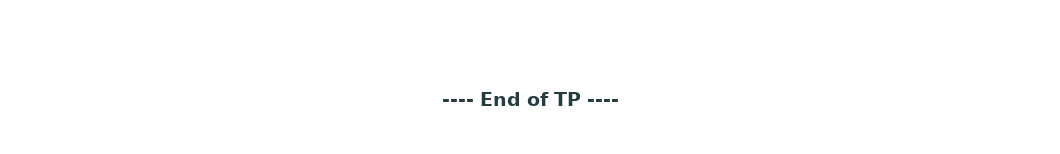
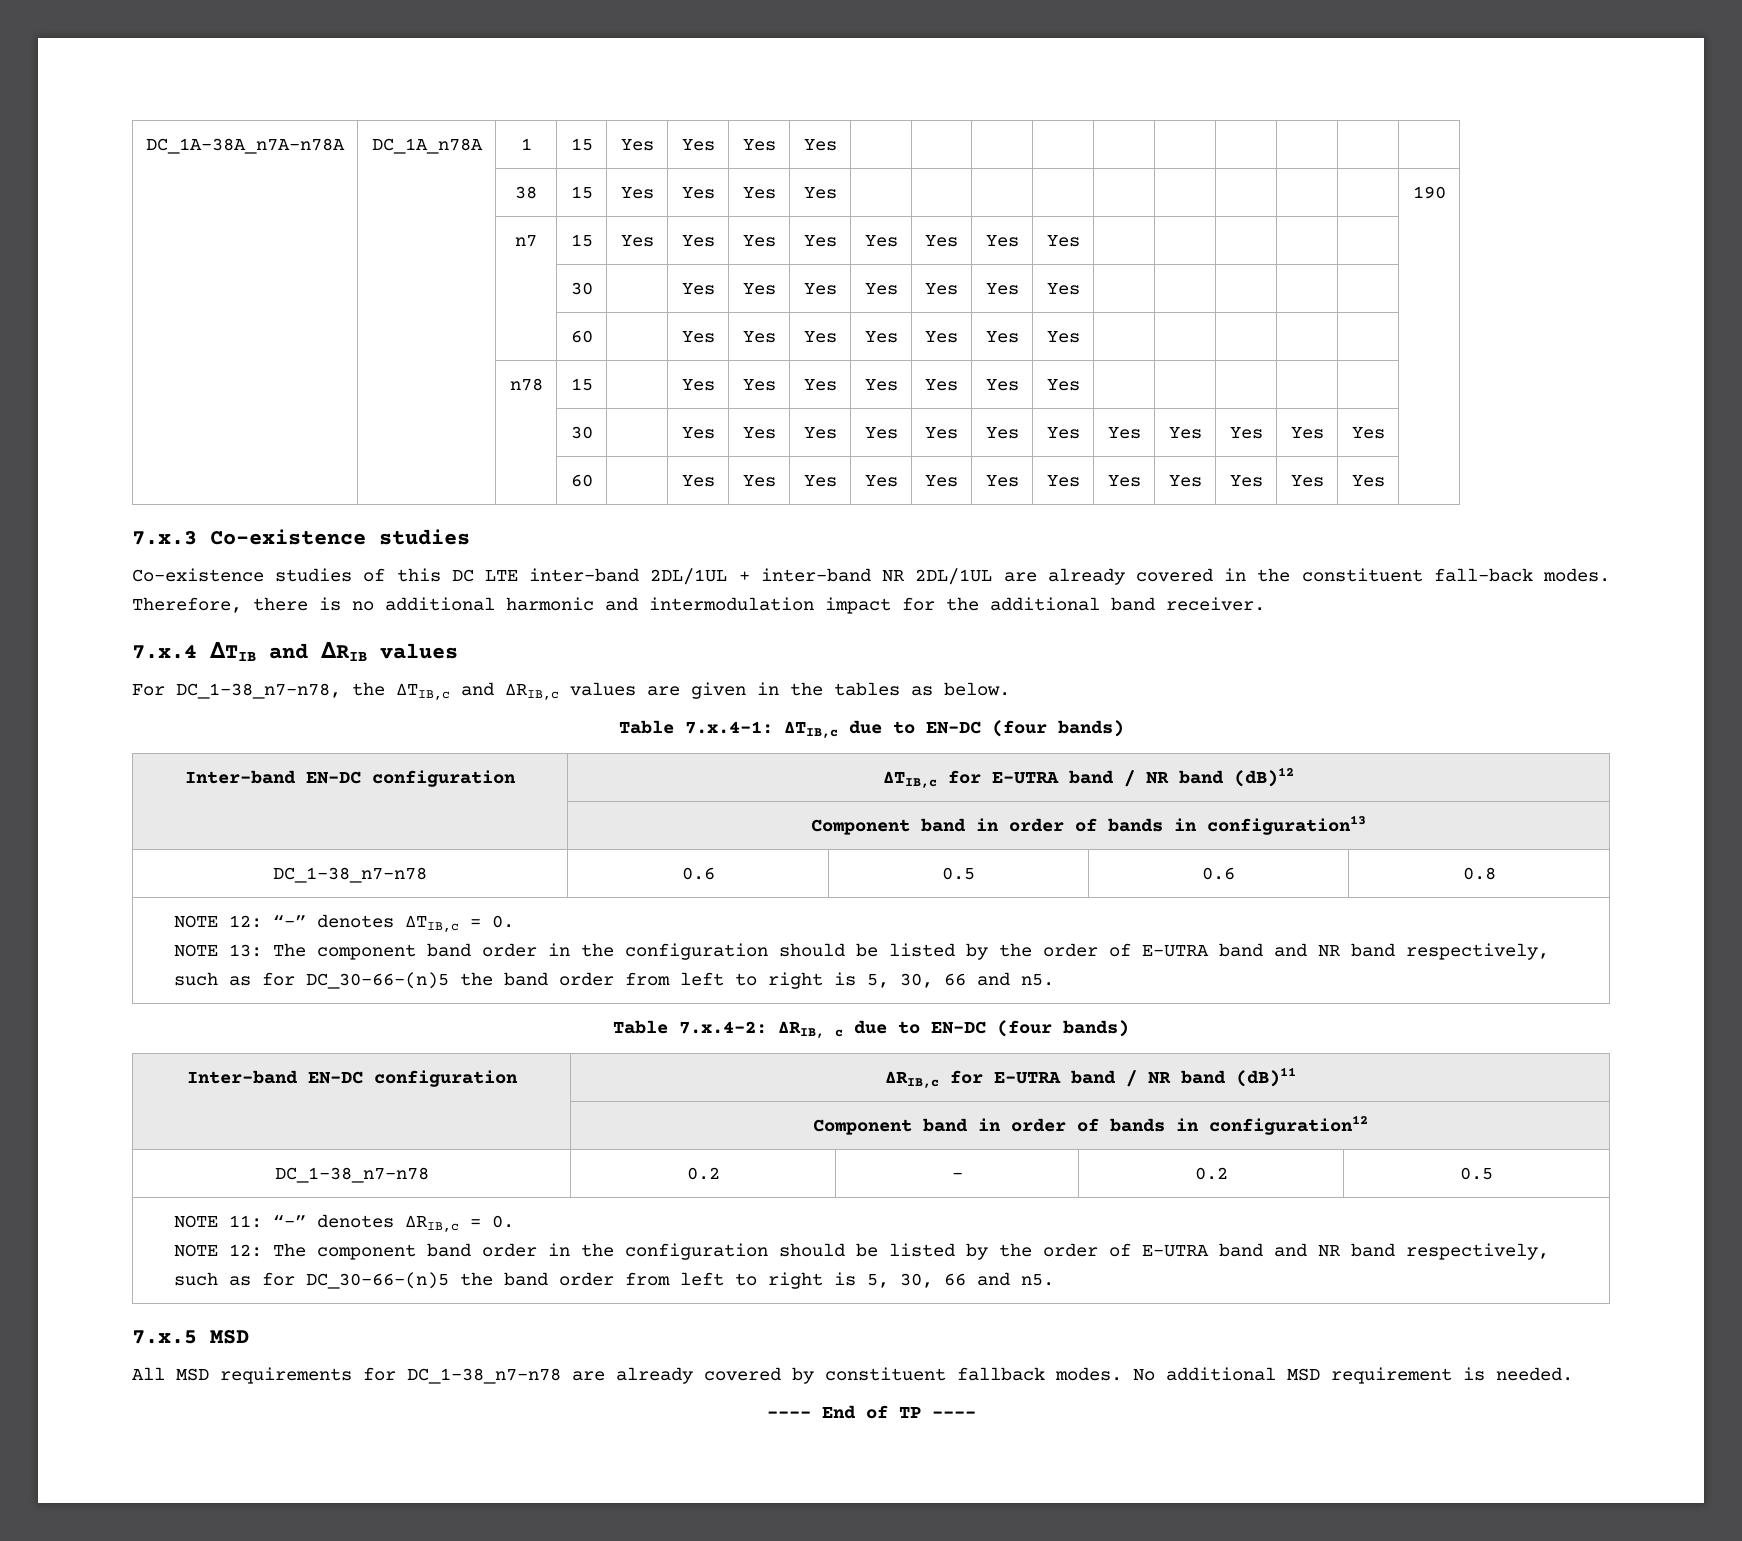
(441, 102) none -> [146,138,345,154] [371,138,483,154] [520,138,532,150] [570,138,593,151] [620,139,654,151] [681,139,715,151] [742,139,776,151] [803,139,837,151] [515,186,537,199] [570,186,593,199] [620,187,654,199] [681,187,715,199] [742,187,776,199] [803,187,837,199] [1412,186,1446,199] [515,235,537,247] [570,234,593,247] [620,235,654,247] [681,235,715,247] [742,235,776,247] [803,235,837,247] [864,235,898,247] [925,235,958,247] [985,235,1019,247] [1046,235,1080,247] [570,282,593,295] [681,283,715,295] [742,283,776,295] [803,283,837,295] [864,283,898,295] [925,283,958,295] [985,283,1019,295] [1046,283,1080,295] [570,330,593,343] [681,331,715,343] [742,331,776,343] [803,331,837,343] [864,331,898,343] [925,331,958,343] [985,331,1019,343] [1046,331,1080,343] [509,378,543,391] [570,378,593,391] [681,379,715,391] [742,379,776,391] [803,379,837,391] [864,379,898,391] [925,379,958,391] [985,379,1019,391] [1046,379,1080,391] [570,426,593,439] [681,427,715,439] [742,427,776,439] [803,427,837,439] [864,427,898,439] [925,427,958,439] [985,427,1019,439] [1046,427,1080,439] [1107,427,1141,439] [1168,427,1202,439] [1229,427,1263,439] [1290,427,1324,439] [1351,427,1385,439] [570,474,593,487] [681,475,715,487] [742,475,776,487] [803,475,837,487] [864,475,898,487] [925,475,958,487] [985,475,1019,487] [1046,475,1080,487] [1107,475,1141,487] [1168,475,1202,487] [1229,475,1263,487] [1290,475,1324,487] [1351,475,1385,487] [132,529,470,545] [132,568,1610,585] [132,597,1265,614] [132,642,458,661] [132,682,1010,700] [618,720,1124,738] [185,770,516,787] [883,767,1294,788] [811,815,1366,835] [273,867,427,883] [681,867,715,880] [942,867,976,880] [1202,867,1235,880] [1462,867,1496,880] [173,914,514,932] [173,943,1549,960] [173,972,1054,989] [613,1020,1129,1038] [186,1070,518,1087] [884,1067,1296,1088] [812,1115,1368,1135] [274,1167,429,1183] [686,1167,720,1180] [951,1172,963,1179] [1194,1167,1228,1180] [1460,1167,1493,1180] [173,1214,514,1232] [173,1243,1549,1260] [173,1272,1054,1289] [132,1330,249,1344] [132,1367,1573,1384] DC_1A-38A_n7A-n78A | DC_1A_n78A | 1 | 15 | Yes | Yes | Yes | Yes | | | | | | | | | | // | | 38 | 15 | Yes | Yes | Yes | Yes | | | | | | | | | | 190 // | | n7 | 15 | Yes | Yes | Yes | Yes | Yes | Yes | Yes | Yes | | | | | | // | | | 30 | | Yes | Yes | Yes | Yes | Yes | Yes | Yes | | | | | | // | | | 60 | | Yes | Yes | Yes | Yes | Yes | Yes | Yes | | | | | | // | | n78 | 15 | | Yes | Yes | Yes | Yes | Yes | Yes | Yes | | | | | | // | | | 30 | | Yes | Yes | Yes | Yes | Yes | Yes | Yes | Yes | Yes | Yes | Yes | Yes | // | | | 60 | | Yes | Yes | Yes | Yes | Yes | Yes | Yes | Yes | Yes | Yes | Yes | Yes | // 7.x.3 Co-existence studies // Co-existence studies of this DC LTE inter-band 2DL/1UL + inter-band NR 2DL/1UL are already covered in the constituent fall-back modes. Therefore, there is no additional harmonic and intermodulation impact for the additional band receiver. // 7.x.4 ∆TIB and ∆RIB values // For DC_1-38_n7-n78, the ΔTIB,c and ΔRIB,c values are given in the tables as below. // Table 7.x.4-1: ΔTIB,c due to EN-DC (four bands) // Inter-band EN-DC configuration | ΔTIB,c for E-UTRA band / NR band (dB)12 // | Component band in order of bands in configuration13 // DC_1-38_n7-n78 | 0.6 | 0.5 | 0.6 | 0.8 // NOTE 12: “-” denotes ΔTIB,c = 0. // NOTE 13: The component band order in the configuration should be listed by the order of E-UTRA band and NR band respectively, such as for DC_30-66-(n)5 the band order from left to right is 5, 30, 66 and n5. // Table 7.x.4-2: ΔRIB, c due to EN-DC (four bands) // Inter-band EN-DC configuration | ΔRIB,c for E-UTRA band / NR band (dB)11 // | Component band in order of bands in configuration12 // DC_1-38_n7-n78 | 0.2 | - | 0.2 | 0.5 // NOTE 11: “-” denotes ΔRIB,c = 0. // NOTE 12: The component band order in the configuration should be listed by the order of E-UTRA band and NR band respectively, such as for DC_30-66-(n)5 the band order from left to right is 5, 30, 66 and n5. // 7.x.5 MSD // All MSD requirements for DC_1-38_n7-n78 are already covered by constituent fallback modes. No additional MSD requirement is needed. //

